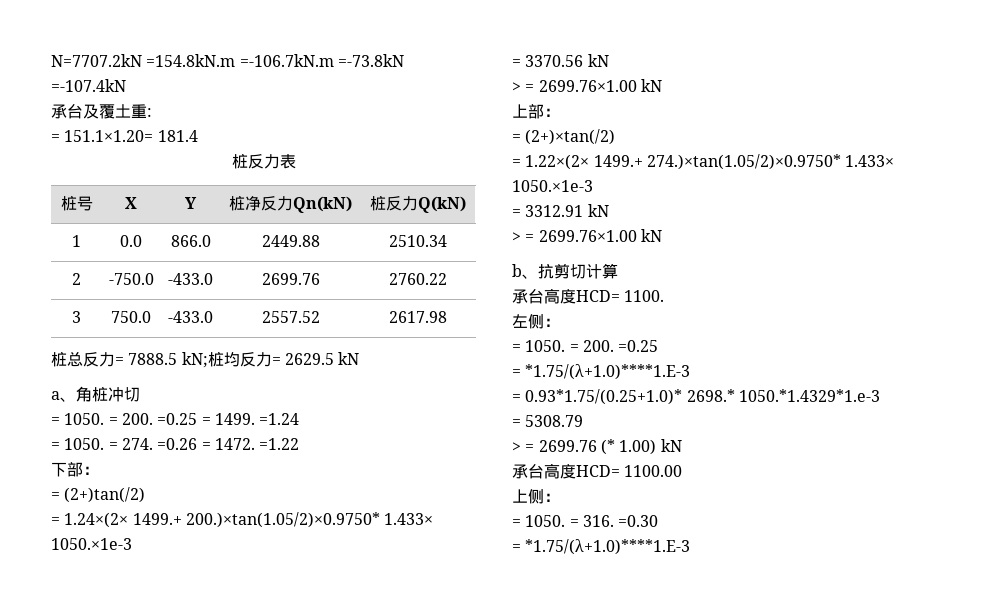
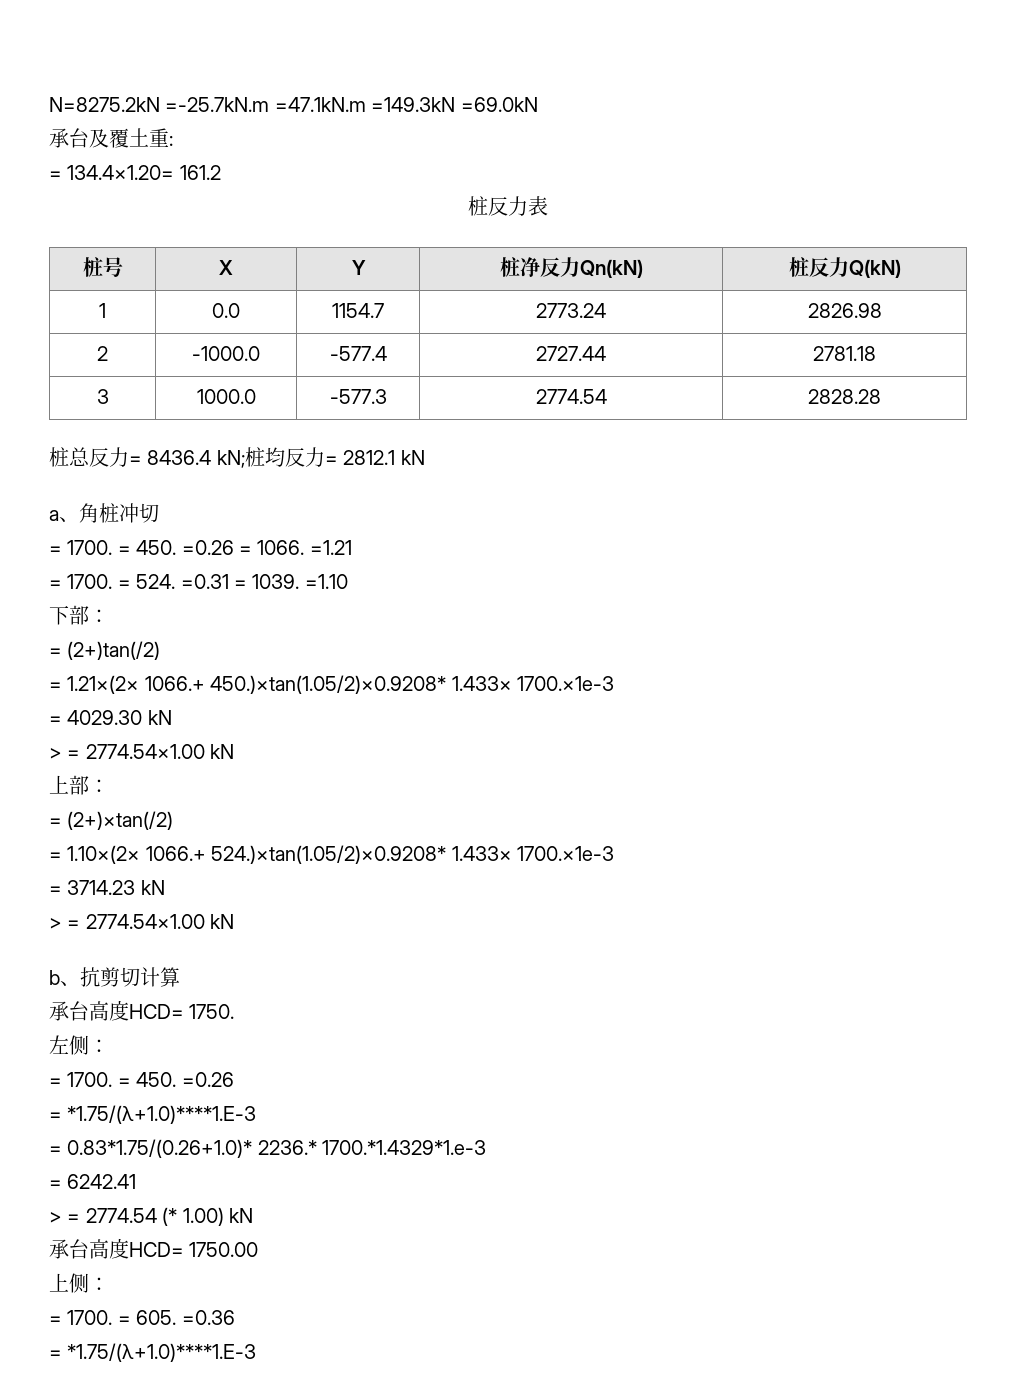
[51,54,404,67] [51,79,126,92] N=7707.2kN =154.8kN.m =-106.7kN.m =-73.8kN =-107.4kN -> [49,97,538,112] N=8275.2kN =-25.7kN.m =47.1kN.m =149.3kN =69.0kN
[64,130,198,142] 151.1×1.20= 181.4 -> [67,165,221,180] 134.4×1.20= 161.2
[170,235,211,247] [261,235,320,247] [389,235,447,247] [72,273,81,285] [108,273,154,285] [168,273,213,285] [261,273,320,285] [389,273,447,285] [72,311,81,323] [111,311,151,323] [168,311,213,323] [261,311,320,323] [389,311,447,323] 866.0 | 2449.88 | 2510.34 // 2 | -750.0 | -433.0 | 2699.76 | 2760.22 // 3 | 750.0 | -433.0 | 2557.52 | 2617.98 -> [332,303,384,318] [536,303,606,318] [807,303,882,318] [97,346,108,361] [192,346,260,361] [329,346,387,361] [536,346,606,361] [813,346,876,361] [96,389,109,404] [196,389,256,404] [329,389,387,404] [535,389,607,404] [808,389,881,404] 1154.7 | 2773.24 | 2826.98 // 2 | -1000.0 | -577.4 | 2727.44 | 2781.18 // 3 | 1000.0 | -577.3 | 2774.54 | 2828.28
[128,353,178,365] 7888.5 -> [147,450,212,465] 8436.4
[284,353,334,365] 2629.5 -> [343,450,396,465] 2812.1
[64,413,300,425] [51,438,300,450] 1050. = 200. =0.25 = 1499. =1.24 // = 1050. = 274. =0.26 = 1472. =1.22 -> [67,540,352,555] [49,574,348,589] 1700. = 450. =0.26 = 1066. =1.21 // = 1700. = 524. =0.31 = 1039. =1.10
[64,512,434,528] [51,538,132,550] [512,54,609,67] [512,80,637,92] 1.24×(2× 1499.+ 200.)×tan(1.05/2)×0.9750* 1.433× 1050.×1e-3 // = 3370.56 kN // > = 2699.76×1.00 -> [67,675,614,694] [49,710,172,725] [49,744,205,759] 1.21×(2× 1066.+ 450.)×tan(1.05/2)×0.9208* 1.433× 1700.×1e-3 // = 4029.30 kN // > = 2774.54×1.00
[525,154,895,170] [512,180,593,192] [512,204,609,217] [512,230,637,242] 1.22×(2× 1499.+ 274.)×tan(1.05/2)×0.9750* 1.433× 1050.×1e-3 // = 3312.91 kN // > = 2699.76×1.00 -> [67,845,614,864] [49,880,165,895] [49,914,205,929] 1.10×(2× 1066.+ 524.)×tan(1.05/2)×0.9208* 1.433× 1700.×1e-3 // = 3714.23 kN // > = 2774.54×1.00
[624,290,665,302] 1100. -> [189,1004,235,1019] 1750.
[525,340,659,352] 1050. = 200. =0.25 -> [67,1072,234,1087] 1700. = 450. =0.26
[525,389,880,405] [512,415,584,427] [512,440,597,452] 0.93*1.75/(0.25+1.0)* 2698.* 1050.*1.4329*1.e-3 // = 5308.79 // > = 2699.76 -> [67,1139,487,1158] [49,1174,137,1189] [49,1208,157,1223] 0.83*1.75/(0.26+1.0)* 2236.* 1700.*1.4329*1.e-3 // = 6242.41 // > = 2774.54
[624,465,683,477] 1100.00 -> [189,1242,259,1257] 1750.00
[525,515,659,527] 1050. = 316. =0.30 -> [67,1310,235,1325] 1700. = 605. =0.36

